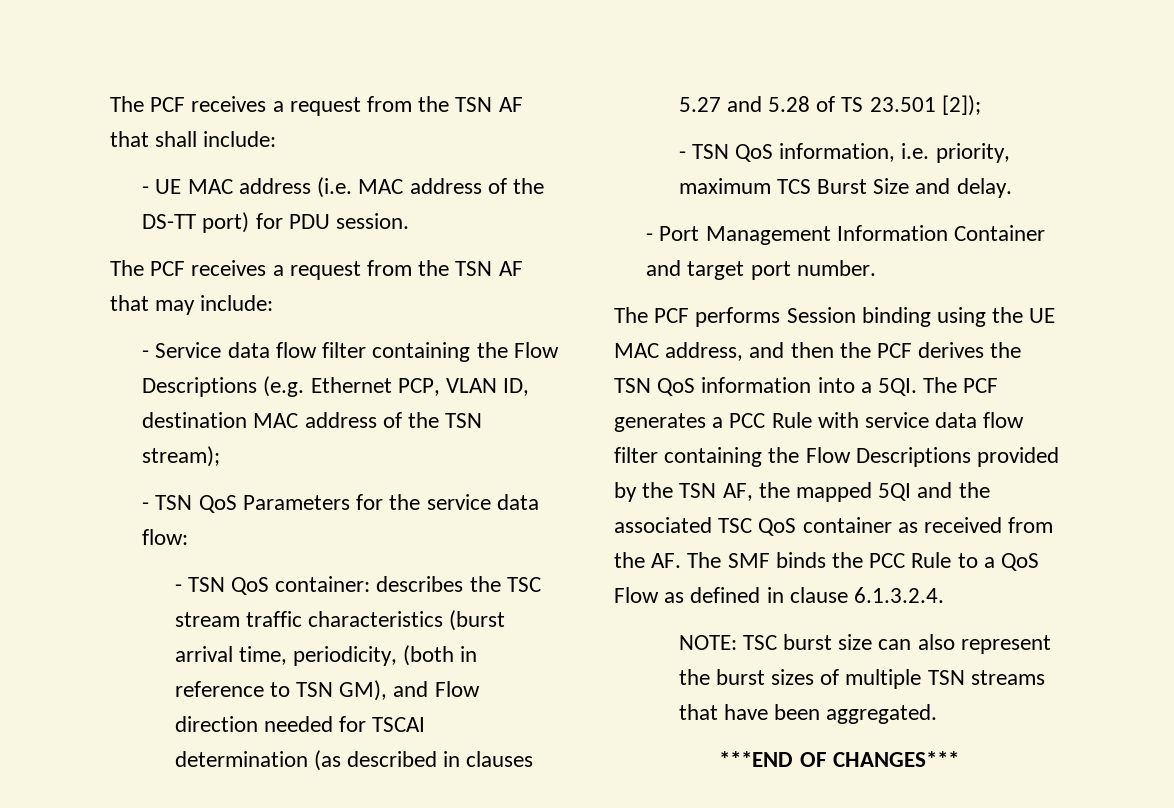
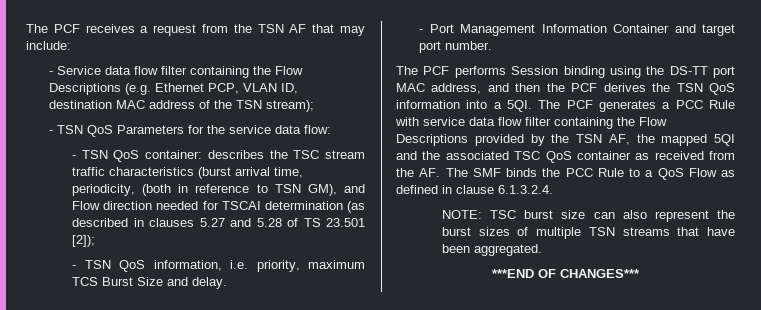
[155,131,277,147] [142,177,544,198] [142,212,410,233] [110,260,523,280] [110,295,149,311] shall include: // - UE MAC address (i.e. MAC address of the DS-TT port) for PDU session. // The PCF receives a request from the TSN AF that -> (335, 28) none
[1029,308,1056,323] UE -> [669,66,735,78] DS-TT port

